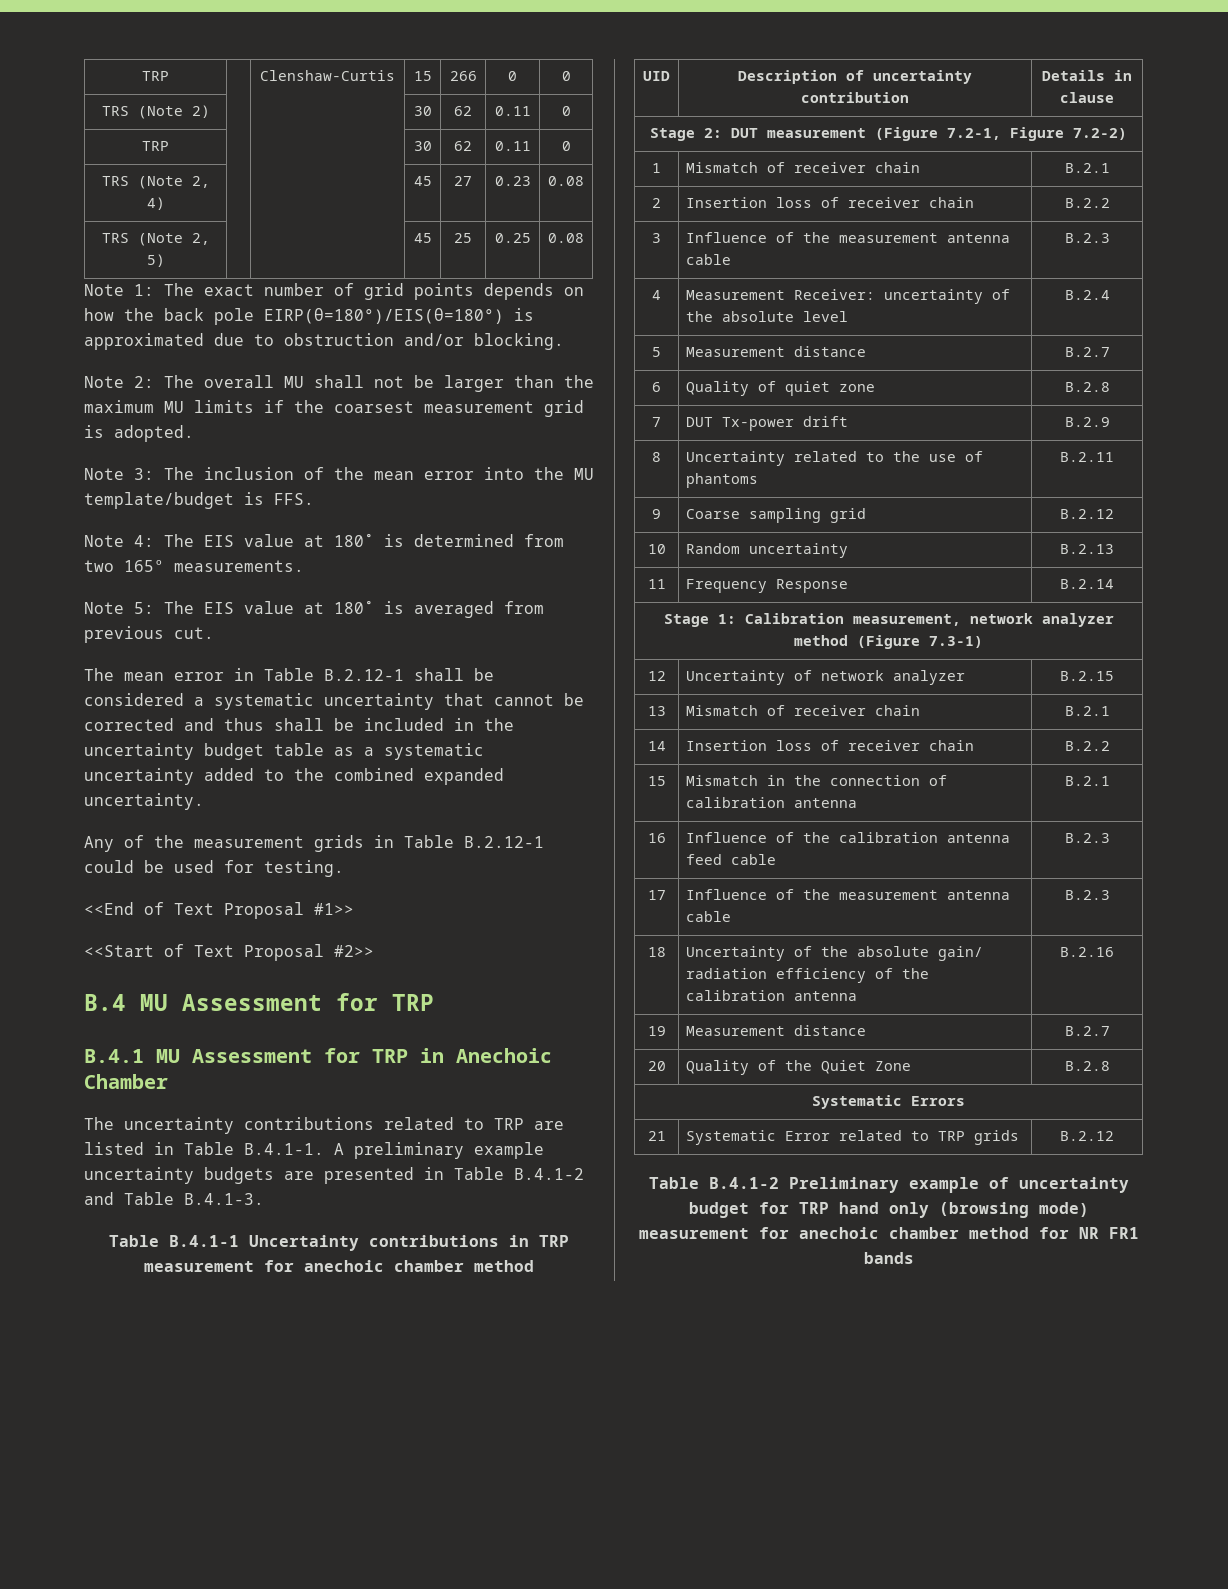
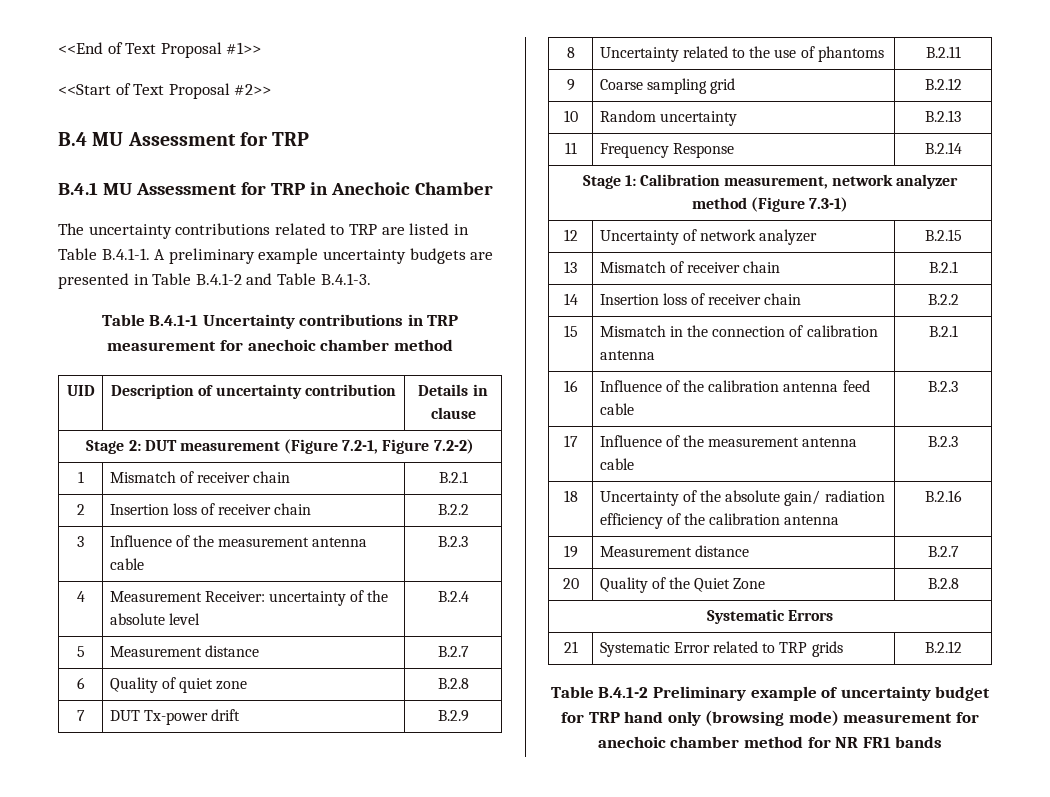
[142,71,169,81] [260,70,395,81] [413,71,432,81] [449,71,477,81] [508,71,517,81] [561,71,571,81] [101,105,210,119] [413,106,432,116] [454,106,472,116] [494,106,531,116] [561,106,571,116] [142,141,169,151] [413,141,432,151] [454,141,472,151] [494,141,531,151] [561,141,571,151] [101,176,210,189] [146,197,165,210] [413,176,432,186] [454,176,472,186] [494,176,531,186] [548,176,584,186] [101,233,210,246] [146,254,165,267] [413,233,432,243] [454,233,472,243] [494,233,531,243] [548,233,584,243] [84,283,584,300] [84,308,534,325] [84,333,564,350] [84,375,594,392] [84,400,584,417] [84,425,194,442] [84,467,594,480] [84,492,314,509] [84,533,564,547] [84,560,304,572] [84,600,544,618] [84,626,214,643] [84,668,494,681] [84,693,584,710] [84,718,514,731] [84,743,484,760] [84,768,504,785] [84,793,204,810] [84,835,544,852] [84,860,344,877] TRP | | Clenshaw-Curtis | 15 | 266 | 0 | 0 // TRS (Note 2) | | | 30 | 62 | 0.11 | 0 // TRP | | | 30 | 62 | 0.11 | 0 // TRS (Note 2, 4) | | | 45 | 27 | 0.23 | 0.08 // TRS (Note 2, 5) | | | 45 | 25 | 0.25 | 0.08 // Note 1: The exact number of grid points depends on how the back pole EIRP(θ=180°)/EIS(θ=180°) is approximated due to obstruction and/or blocking. // Note 2: The overall MU shall not be larger than the maximum MU limits if the coarsest measurement grid is adopted. // Note 3: The inclusion of the mean error into the MU template/budget is FFS. // Note 4: The EIS value at 180˚ is determined from two 165º measurements. // Note 5: The EIS value at 180˚ is averaged from previous cut. // The mean error in Table B.2.12-1 shall be considered a systematic uncertainty that cannot be corrected and thus shall be included in the uncertainty budget table as a systematic uncertainty added to the combined expanded uncertainty. // Any of the measurement grids in Table B.2.12-1 could be used for testing. // -> (58, 48) none

